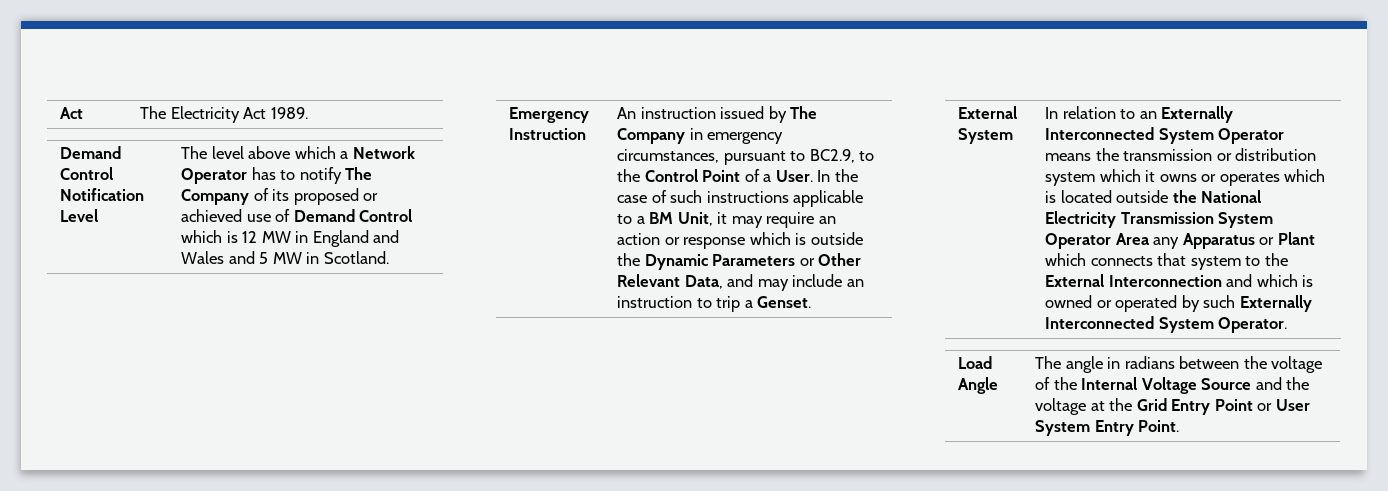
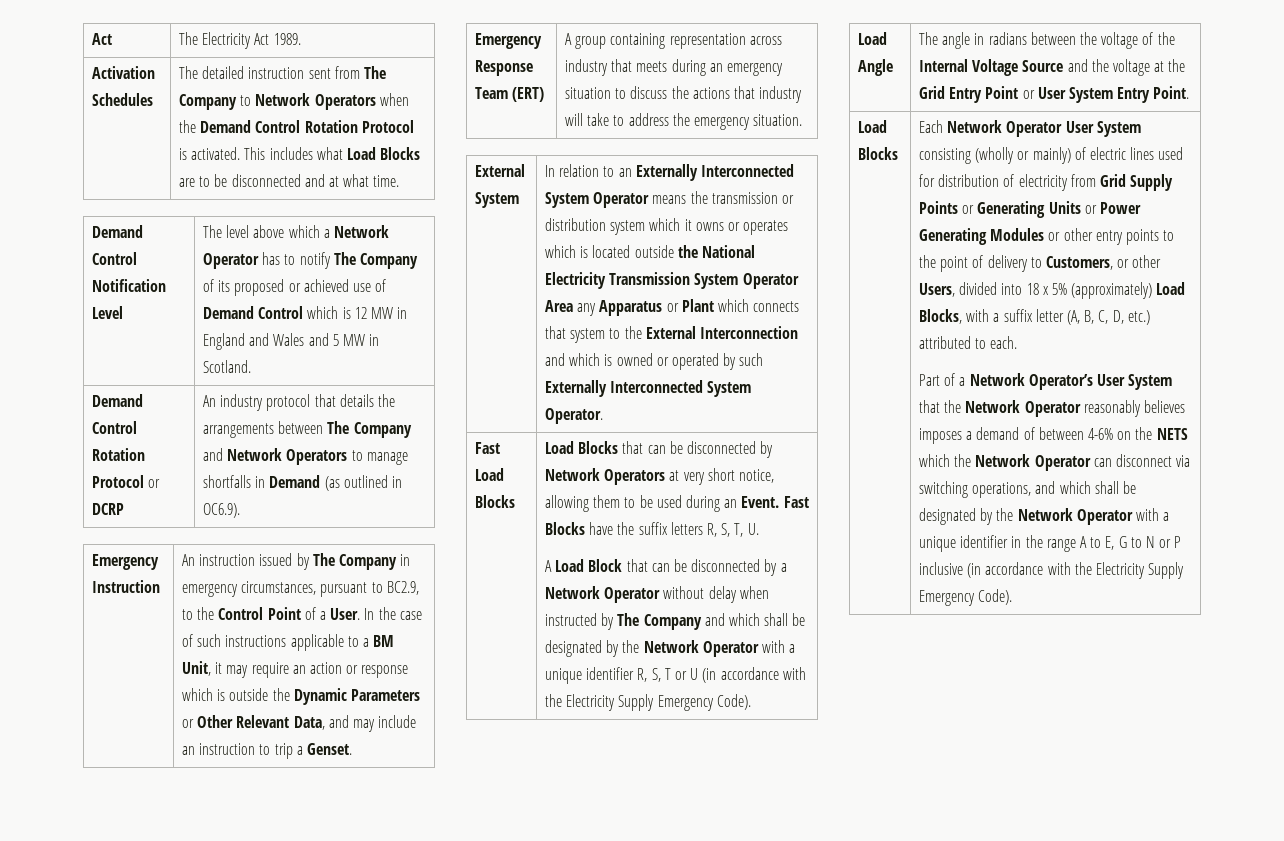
(308, 113) none -> [92,66,156,79] [92,93,154,106] [179,66,387,79] [179,93,409,110] [179,120,414,133] [179,147,421,160] [179,174,400,187] // Activation Schedules | The detailed instruction sent from The Company to Network Operators when the Demand Control Rotation Protocol is activated. This includes what Load Blocks are to be disconnected and at what time.
(389, 257) none -> [92,394,144,407] [92,421,138,434] [92,448,146,461] [92,475,161,488] [92,503,125,515] [203,394,396,411] [203,421,412,438] [203,448,408,465] [203,475,403,491] [203,503,241,518] // Demand Control Rotation Protocol or DCRP | An industry protocol that details the arrangements between The Company and Network Operators to manage shortfalls in Demand (as outlined in OC6.9).
(812, 302) none -> [475,33,543,49] [475,60,534,76] [475,87,545,102] [565,33,782,49] [565,59,784,76] [565,86,803,103] [565,113,803,130] // Emergency Response Team (ERT) | A group containing representation across industry that meets during an emergency situation to discuss the actions that industry will take to address the emergency situation.
(1288, 325) none -> [475,442,501,454] [475,468,505,481] [475,495,516,508] [545,441,774,458] [545,468,775,485] [545,495,809,512] [545,522,759,537] [545,559,787,576] [545,586,769,603] [545,613,806,630] [545,640,796,657] [545,667,806,684] [545,694,751,711] // Fast Load Blocks | Load Blocks that can be disconnected by Network Operators at very short notice, allowing them to be used during an Event. Fast Blocks have the suffix letters R, S, T, U. // A Load Block that can be disconnected by a Network Operator without delay when instructed by The Company and which shall be designated by the Network Operator with a unique identifier R, S, T or U (in accordance with the Electricity Supply Emergency Code).
(1180, 426) none -> [858,120,888,133] [858,147,899,160] [919,120,1141,137] [919,147,1184,164] [919,174,1174,191] [919,201,1142,218] [919,228,1175,245] [919,255,1162,272] [919,282,1186,299] [919,309,1150,325] [919,336,1018,349] [919,373,1173,390] [919,400,1186,417] [919,427,1188,444] [919,454,1191,471] [919,481,1137,498] [919,508,1170,525] [919,535,1182,552] [919,562,1185,579] [919,589,1013,606] // Load Blocks | Each Network Operator User System consisting (wholly or mainly) of electric lines used for distribution of electricity from Grid Supply Points or Generating Units or Power Generating Modules or other entry points to the point of delivery to Customers, or other Users, divided into 18 x 5% (approximately) Load Blocks, with a suffix letter (A, B, C, D, etc.) attributed to each. // Part of a Network Operator’s User System that the Network Operator reasonably believes imposes a demand of between 4-6% on the NETS which the Network Operator can disconnect via switching operations, and which shall be designated by the Network Operator with a unique identifier in the range A to E, G to N or P inclusive (in accordance with the Electricity Supply Emergency Code).

